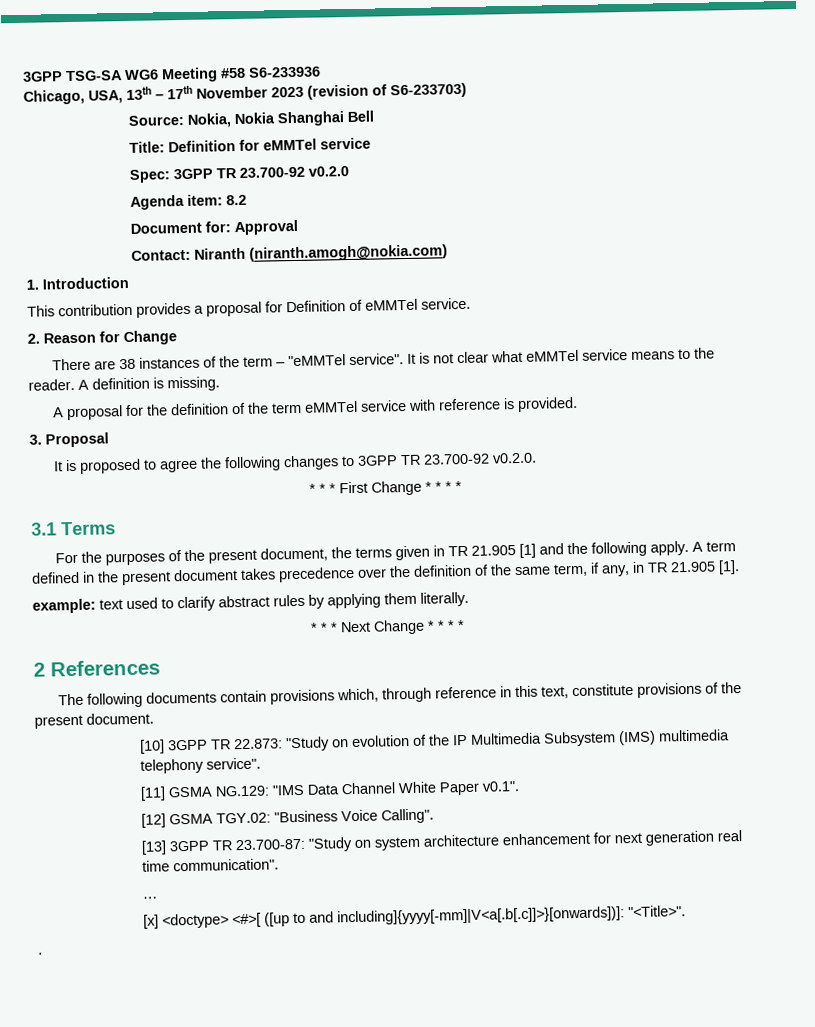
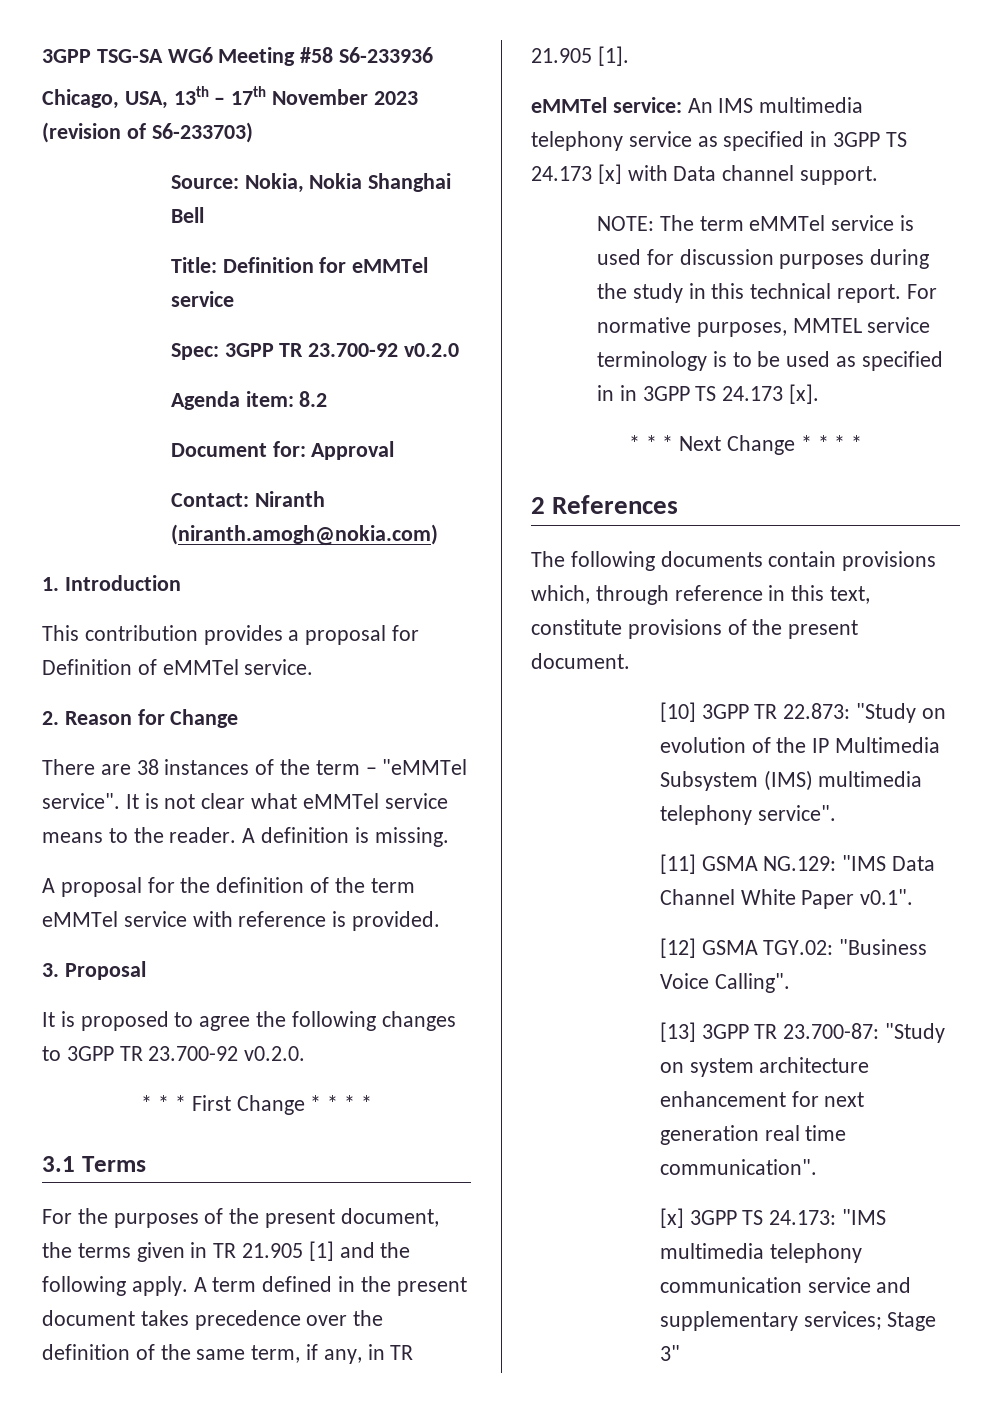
[32,591,469,614] example: text used to clarify abstract rules by applying them literally. -> [531,97,864,113] [531,131,907,151] [531,164,879,185] [597,215,915,231] [597,249,930,269] [597,283,937,303] [597,317,931,337] [597,351,943,371] [597,384,820,404] eMMTel service: An IMS multimedia telephony service as specified in 3GPP TS 24.173 [x] with Data channel support. // NOTE: The term eMMTel service is used for discussion purposes during the study in this technical report. For normative purposes, MMTEL service terminology is to be used as specified in in 3GPP TS 24.173 [x].
[141,896,158,899] [142,905,686,929] [38,952,43,955] // … // [x] <doctype> <#>[ ([up to and including]{yyyy[-mm]|V<a[.b[.c]]>}[onwards])]: "<Title>". // . -> [659,1208,886,1228] [659,1243,862,1263] [659,1277,912,1293] [659,1311,937,1331] [659,1345,680,1361] // [x] 3GPP TS 24.173: "IMS multimedia telephony communication service and supplementary services; Stage 3"

